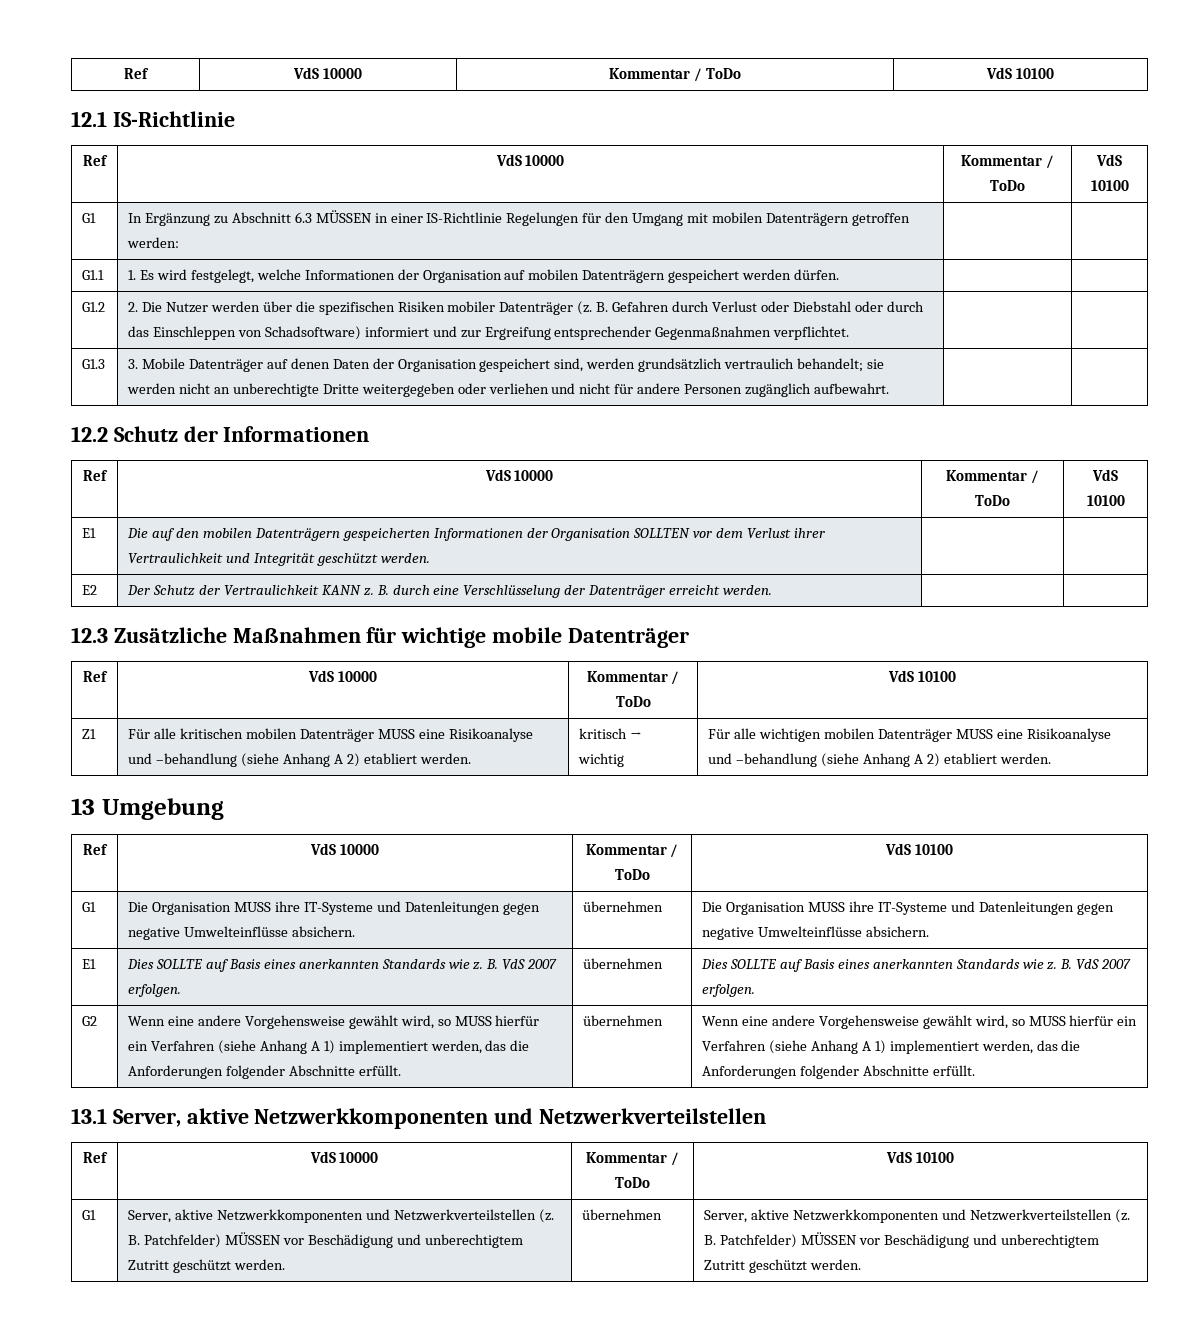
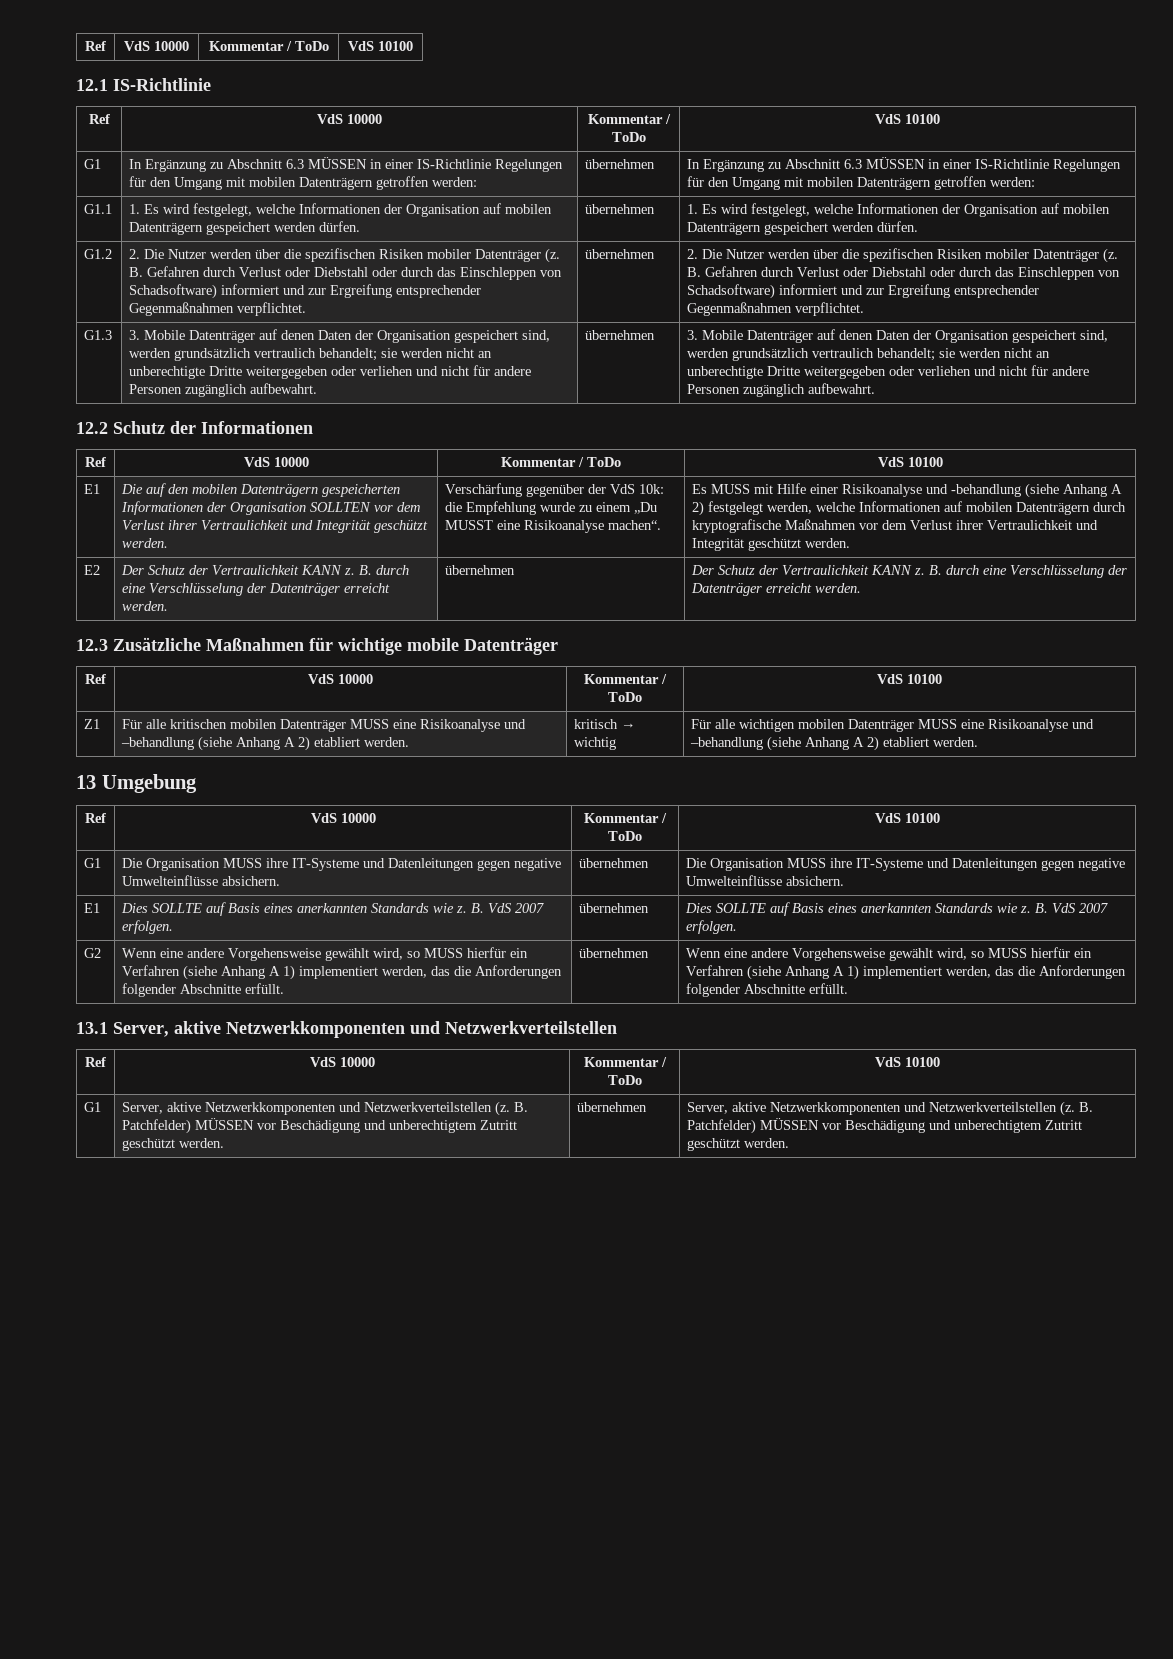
(180, 242) | -> [585,159,656,169] [687,157,1122,172] [687,176,1036,190] übernehmen | In Ergänzung zu Abschnitt 6.3 MÜSSEN in einer IS-Richtlinie Regelungen für den Umgang mit mobilen Datenträgern getroffen werden:
(840, 274) | -> [585,204,656,214] [687,203,1111,217] [687,221,919,235] übernehmen | 1. Es wird festgelegt, welche Informationen der Organisation auf mobilen Datenträgern gespeichert werden dürfen.
(850, 333) | -> [585,249,656,259] [687,248,1119,263] [687,266,1121,280] [687,284,1040,299] [687,302,865,316] übernehmen | 2. Die Nutzer werden über die spezifischen Risiken mobiler Datenträger (z. B. Gefahren durch Verlust oder Diebstahl oder durch das Einschleppen von Schadsoftware) informiert und zur Ergreifung entsprechender Gegenmaßnahmen verpflichtet.
(889, 388) | -> [585,330,656,340] [687,329,1109,343] [687,348,1051,361] [687,365,1090,379] [687,383,876,397] übernehmen | 3. Mobile Datenträger auf denen Daten der Organisation gespeichert sind, werden grundsätzlich vertraulich behandelt; sie werden nicht an unberechtigte Dritte weitergegeben oder verliehen und nicht für andere Personen zugänglich aufbewahrt.
(430, 558) | -> [445,483,665,497] [445,501,658,515] [445,520,662,533] [692,483,1123,498] [692,501,1127,516] [692,519,1099,533] [692,538,851,551] Verschärfung gegenüber der VdS 10k: die Empfehlung wurde zu einem „Du MUSST eine Risikoanalyse machen“. | Es MUSS mit Hilfe einer Risikoanalyse und -behandlung (siehe Anhang A 2) festgelegt werden, welche Informationen auf mobilen Datenträgern durch kryptografische Maßnahmen vor dem Verlust ihrer Vertraulichkeit und Integrität geschützt werden.
(773, 590) | -> [445,565,516,575] [691,565,1128,578] [691,583,862,596] übernehmen | Der Schutz der Vertraulichkeit KANN z. B. durch eine Verschlüsselung der Datenträger erreicht werden.

